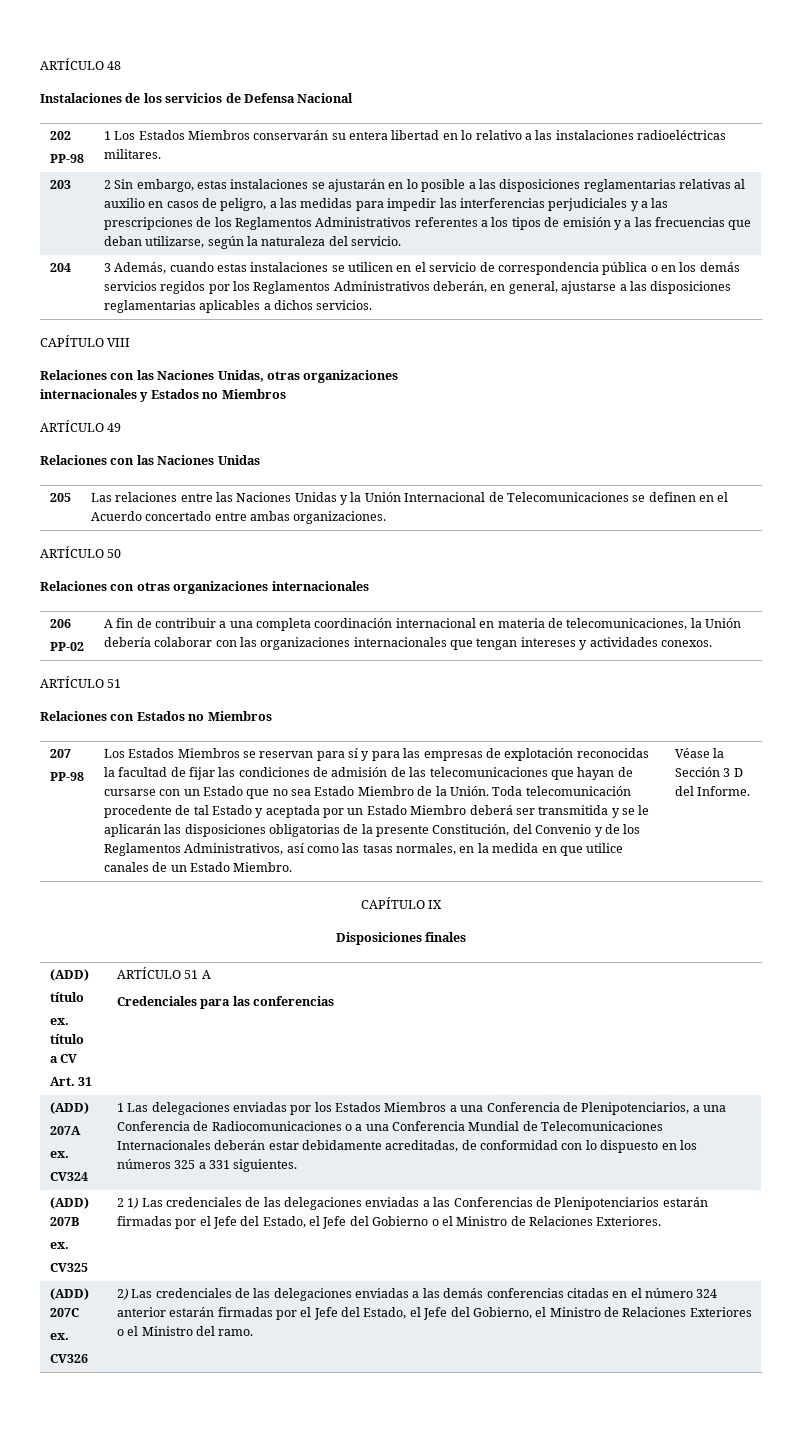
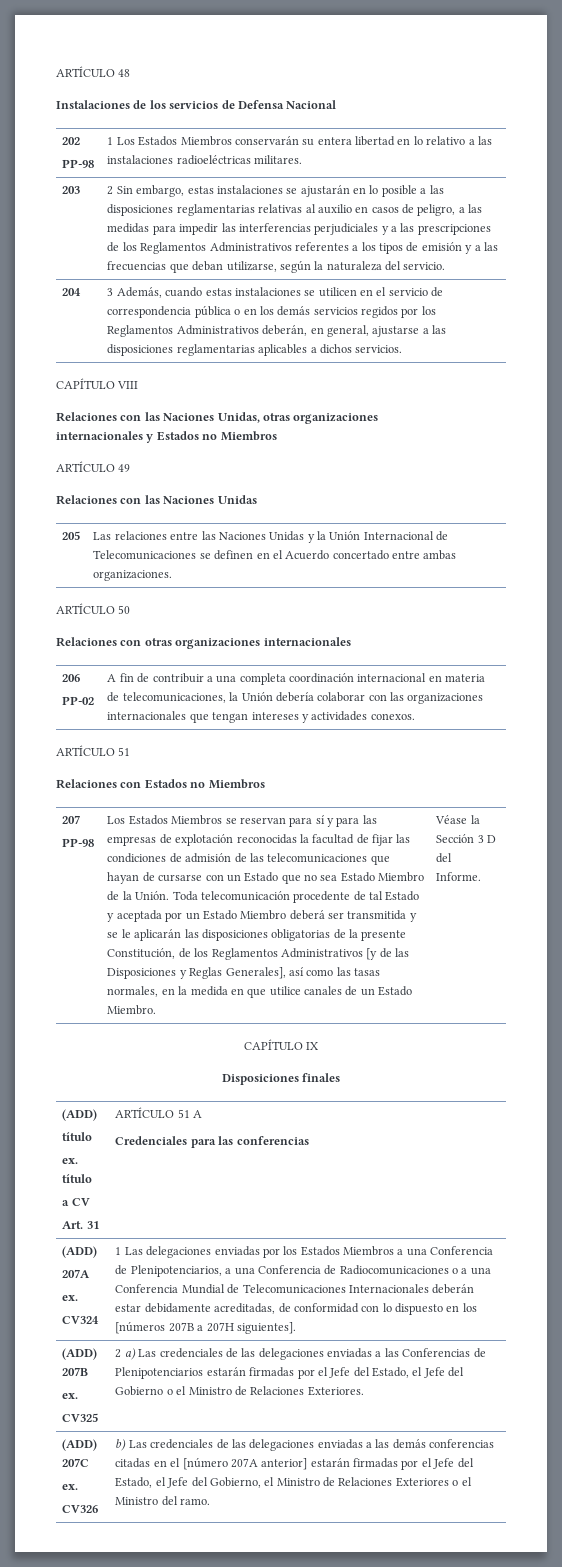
[512,824,641,837] [103,843,284,856] del Convenio y de los Reglamentos Administrativos, -> [178,948,410,960] [107,967,286,979] de los Reglamentos Administrativos [y de las Disposiciones y Reglas Generales],
[116,1159,298,1172] números 325 a 331 siguientes. -> [115,1321,296,1334] [números 207B a 207H siguientes].
[127,1197,139,1209] 1) -> [124,1348,136,1360] a)
[116,1288,128,1300] 2) -> [115,1439,127,1451] b)
[645,1288,718,1298] [116,1307,166,1317] número 324 anterior -> [182,1457,308,1470] [número 207A anterior]

